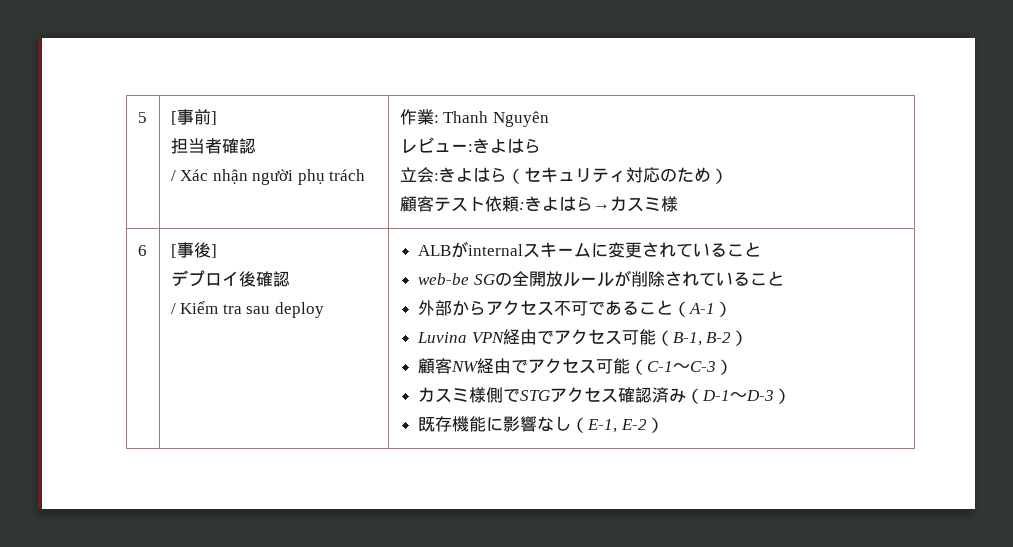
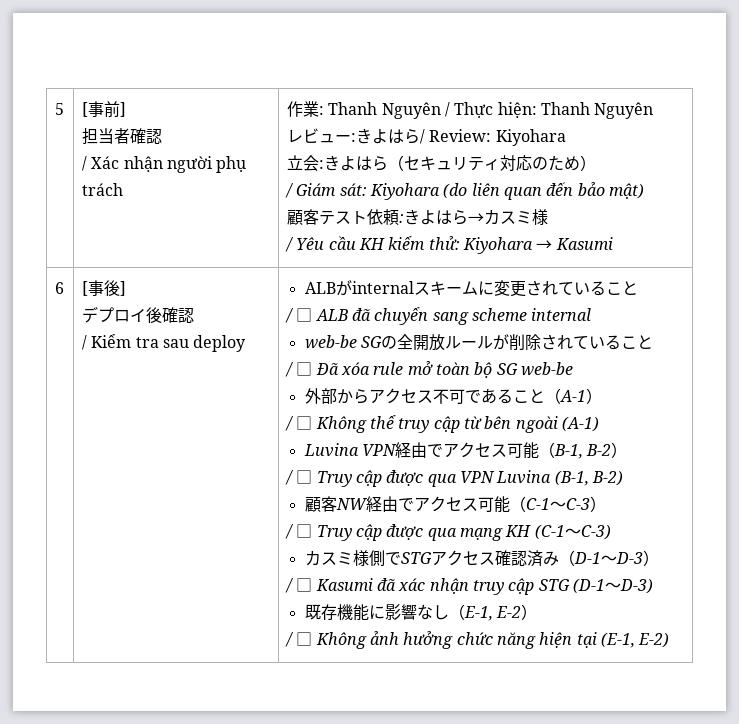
(549, 119) none -> [444,102,654,119] / Thực hiện: Thanh Nguyên
(541, 146) none -> [419,129,566,146] / Review: Kiyohara
(728, 176) none -> [284,182,644,200] // / Giám sát: Kiyohara (do liên quan đến bảo mật)
(678, 204) none -> [284,236,613,254] // / Yêu cầu KH kiểm thử: Kiyohara → Kasumi
(762, 249) none -> [284,307,592,325] // / □ ALB đã chuyển sang scheme internal
(784, 278) none -> [284,361,573,378] // / □ Đã xóa rule mở toàn bộ SG web-be
(733, 309) none -> [284,415,599,433] // / □ Không thể truy cập từ bên ngoài (A-1)
(749, 338) none -> [284,470,623,487] // / □ Truy cập được qua VPN Luvina (B-1, B-2)
(734, 367) none -> [284,524,611,541] // / □ Truy cập được qua mạng KH (C-1〜C-3)
(792, 396) none -> [284,578,653,595] // / □ Kasumi đã xác nhận truy cập STG (D-1〜D-3)
(664, 425) none -> [284,631,670,649] // / □ Không ảnh hưởng chức năng hiện tại (E-1, E-2)

